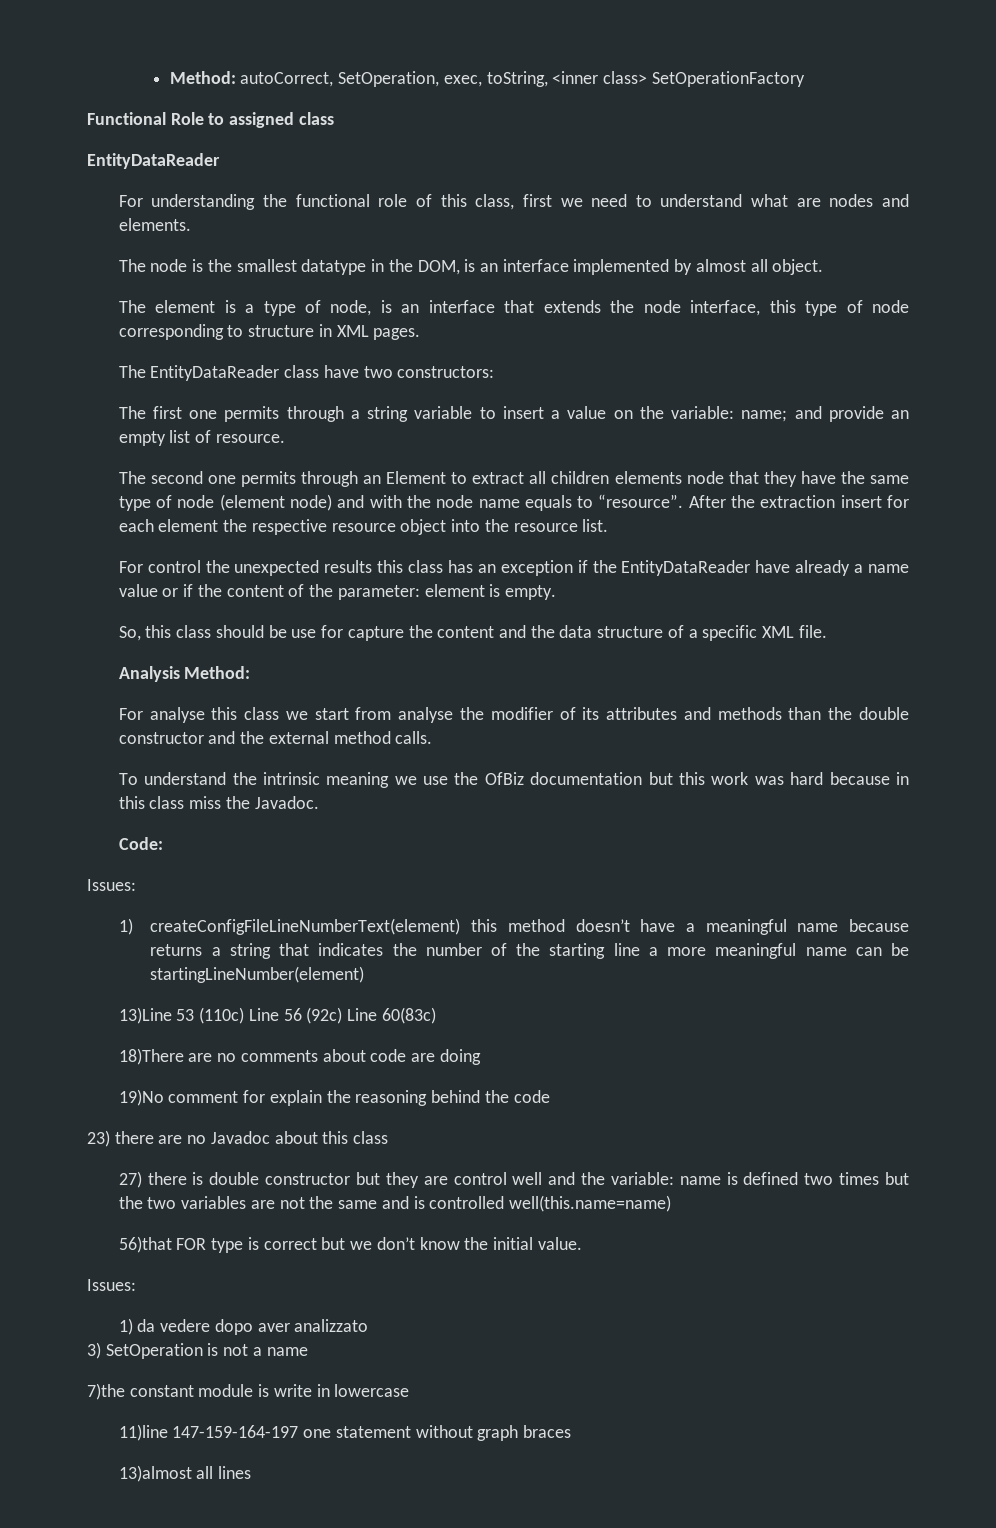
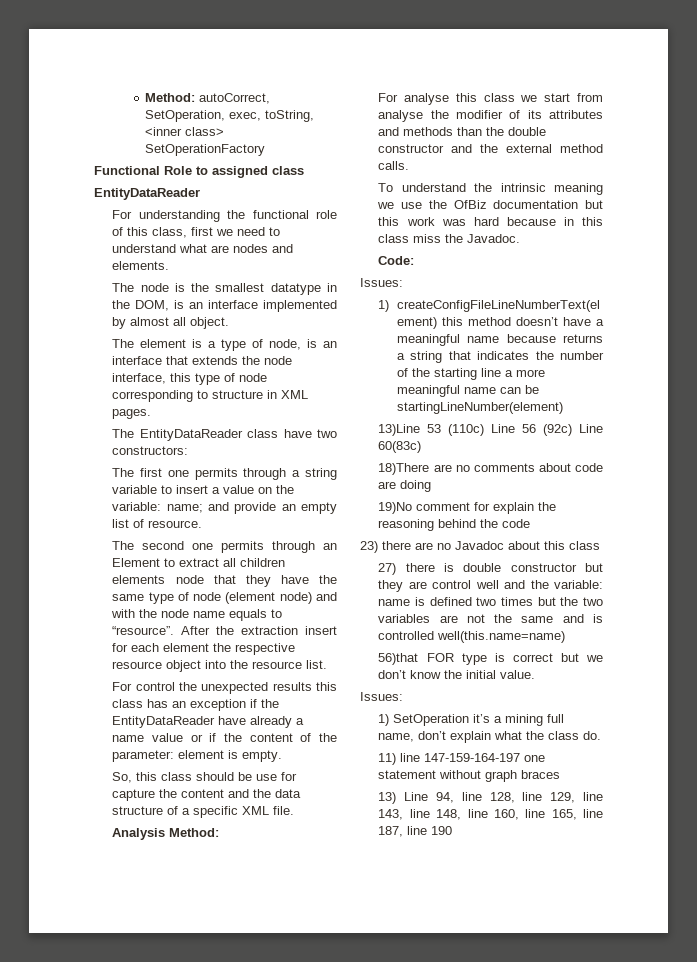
[137,1319,369,1335] [87,1342,308,1359] [87,1383,410,1400] [118,1424,168,1441] da vedere dopo aver analizzato // 3) SetOperation is not a name // 7)the constant module is write in lowercase // 11)line -> [393,714,565,726] [378,731,602,743] [378,753,421,765] SetOperation it’s a mining full name, don’t explain what the class do. // 11) line
[118,1465,252,1482] 13)almost all lines -> [378,792,603,804] [378,809,603,820] [378,826,453,837] 13) Line 94, line 128, line 129, line 143, line 148, line 160, line 165, line 187, line 190

